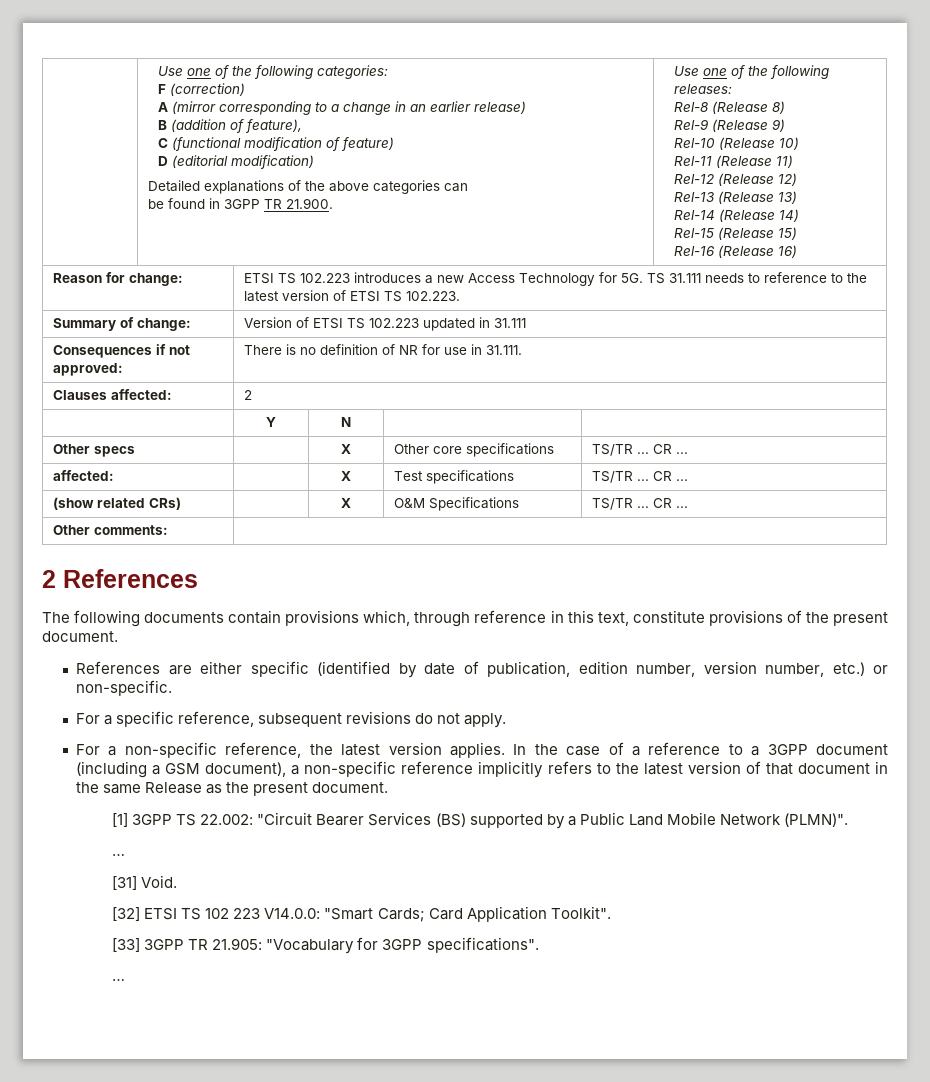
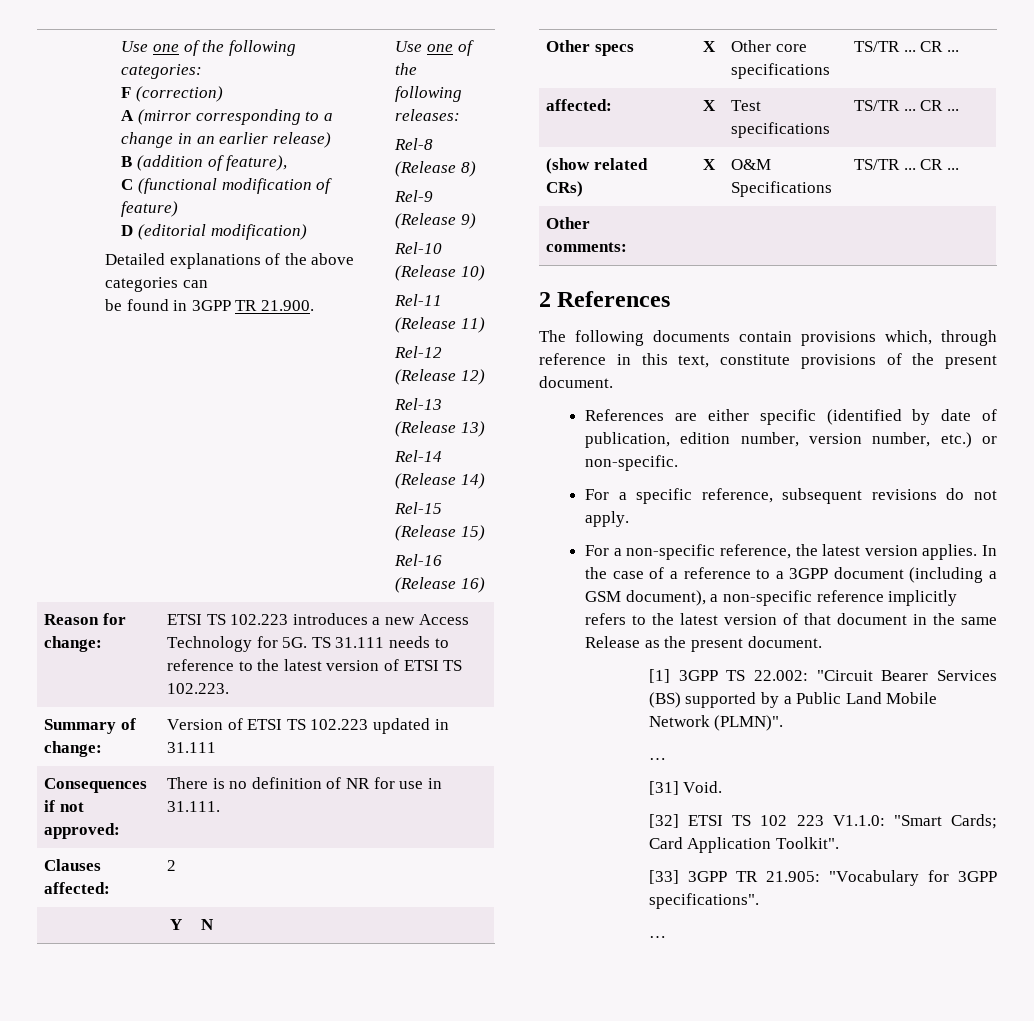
[264,908,321,919] V14.0.0: -> [832,815,885,826] V1.1.0:

